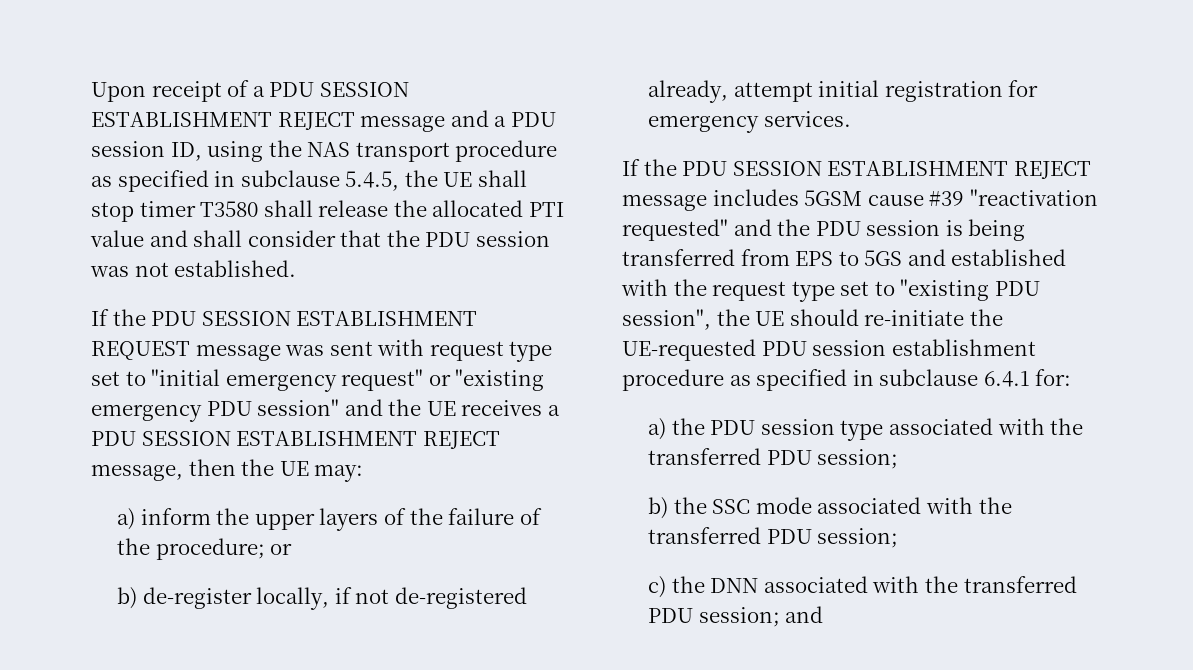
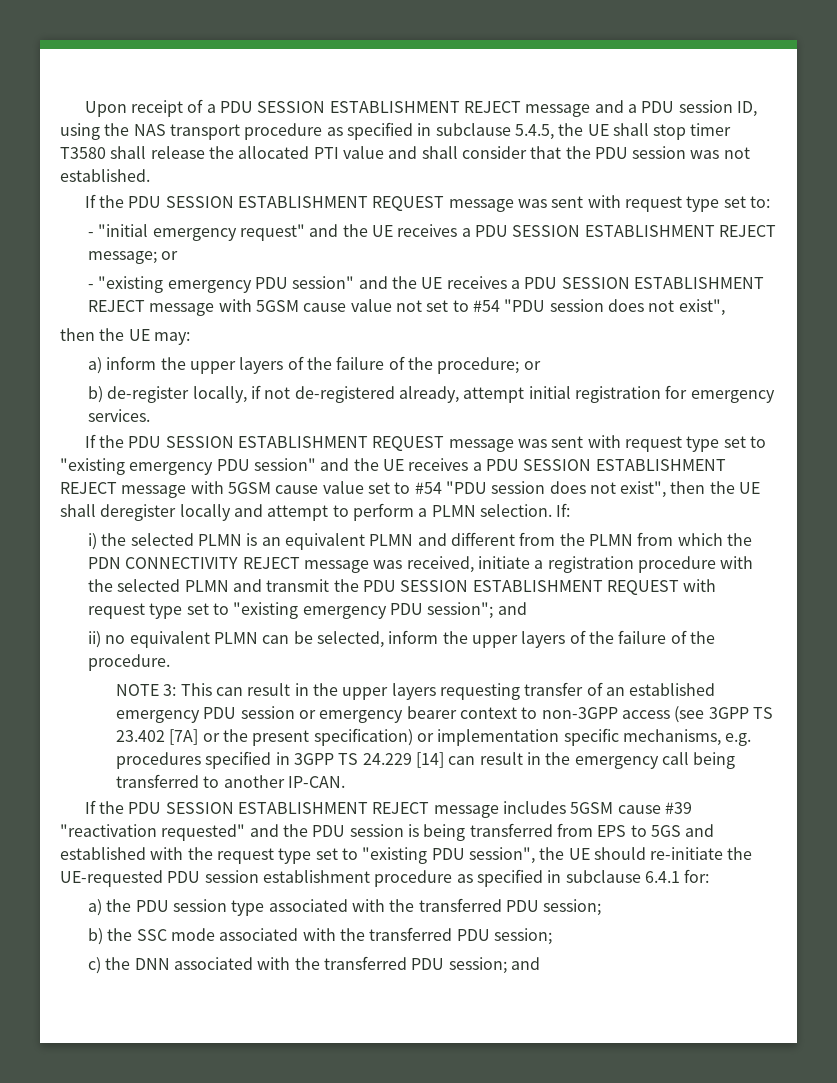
[125,371,146,386] to -> [749,196,770,208] [88,232,95,237] to: // -
[428,374,451,386] or -> [309,224,776,237] [88,251,179,264] [88,284,95,289] and the UE receives a PDU SESSION ESTABLISHMENT REJECT message; or // -
[91,464,183,481] message, -> [149,299,725,316] message with 5GSM cause value not set to #54 "PDU session does not exist", //
(851, 119) none -> [84,434,766,452] [60,458,726,475] [60,481,761,498] [60,503,571,521] [88,532,752,550] [88,556,754,573] [88,579,717,595] [88,602,527,619] [88,630,715,648] [88,654,171,671] [116,682,716,700] [116,706,773,723] [116,728,752,746] [116,751,736,769] [116,774,346,788] // If the PDU SESSION ESTABLISHMENT REQUEST message was sent with request type set to "existing emergency PDU session" and the UE receives a PDU SESSION ESTABLISHMENT REJECT message with 5GSM cause value set to #54 "PDU session does not exist", then the UE shall deregister locally and attempt to perform a PLMN selection. If: // i) the selected PLMN is an equivalent PLMN and different from the PLMN from which the PDN CONNECTIVITY REJECT message was received, initiate a registration procedure with the selected PLMN and transmit the PDU SESSION ESTABLISHMENT REQUEST with request type set to "existing emergency PDU session"; and // ii) no equivalent PLMN can be selected, inform the upper layers of the failure of the procedure. // NOTE 3: This can result in the upper layers requesting transfer of an established emergency PDU session or emergency bearer context to non-3GPP access (see 3GPP TS 23.402 [7A] or the present specification) or implementation specific mechanisms, e.g. procedures specified in 3GPP TS 24.229 [14] can result in the emergency call being transferred to another IP-CAN.

